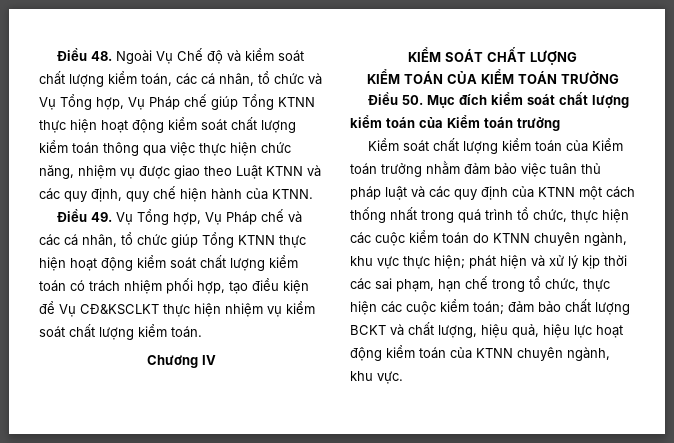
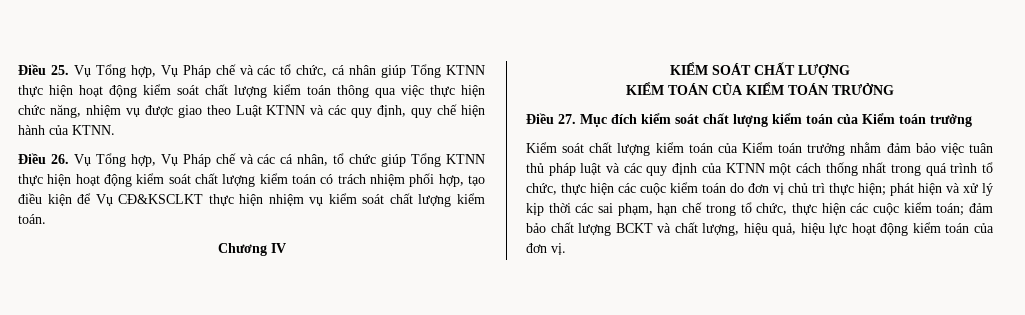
[56,48,304,64] [39,71,322,87] [39,94,207,110] Điều 48. Ngoài Vụ Chế độ và kiểm soát chất lượng kiểm toán, các cá nhân, tổ chức và Vụ Tổng hợp, Vụ Pháp chế -> [18,64,377,78] Điều 25. Vụ Tổng hợp, Vụ Pháp chế và các tổ chức, cá nhân
[90,212,112,222] 49. -> [50,154,69,164] 26.
[401,95,423,105] 50. -> [558,114,576,124] 27.
[493,232,627,246] [350,256,399,269] KTNN chuyên ngành, khu vực -> [748,183,825,195] đơn vị chủ trì
[476,347,610,361] [350,371,403,384] KTNN chuyên ngành, khu vực. -> [526,243,566,255] đơn vị.

